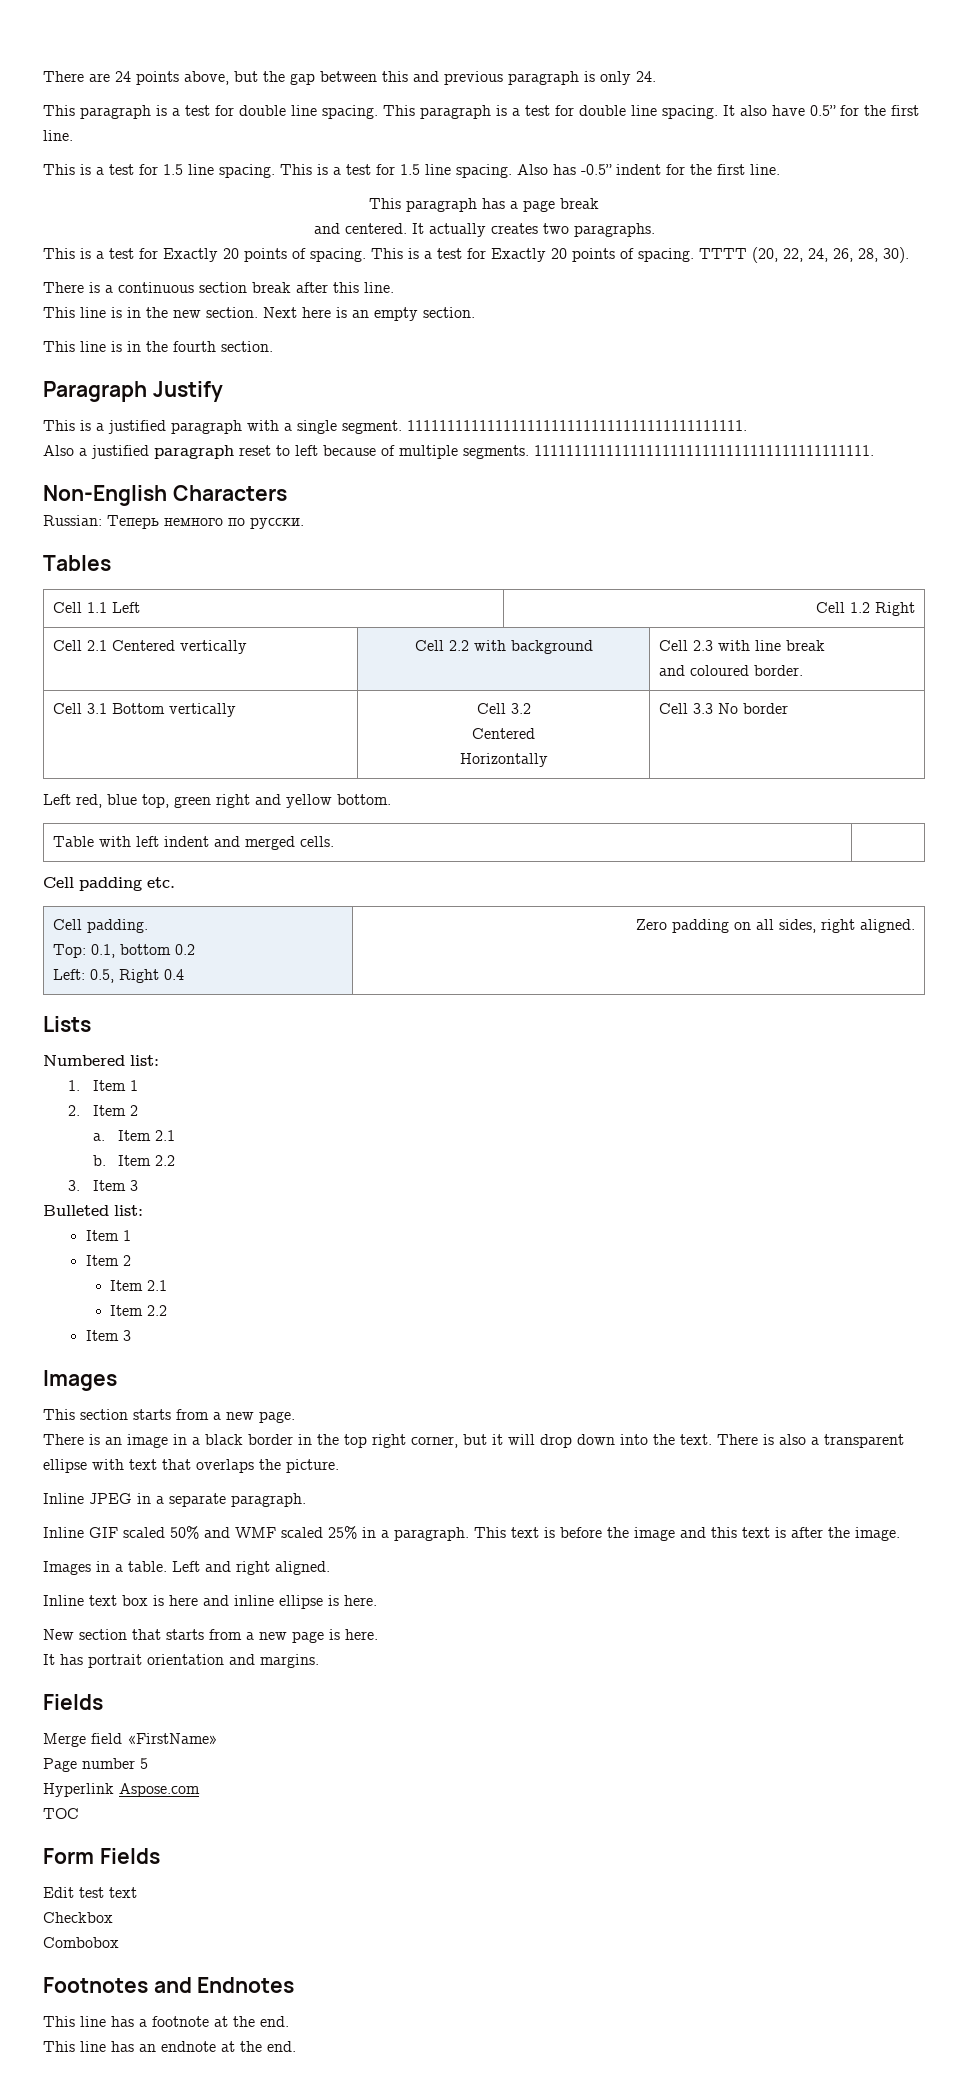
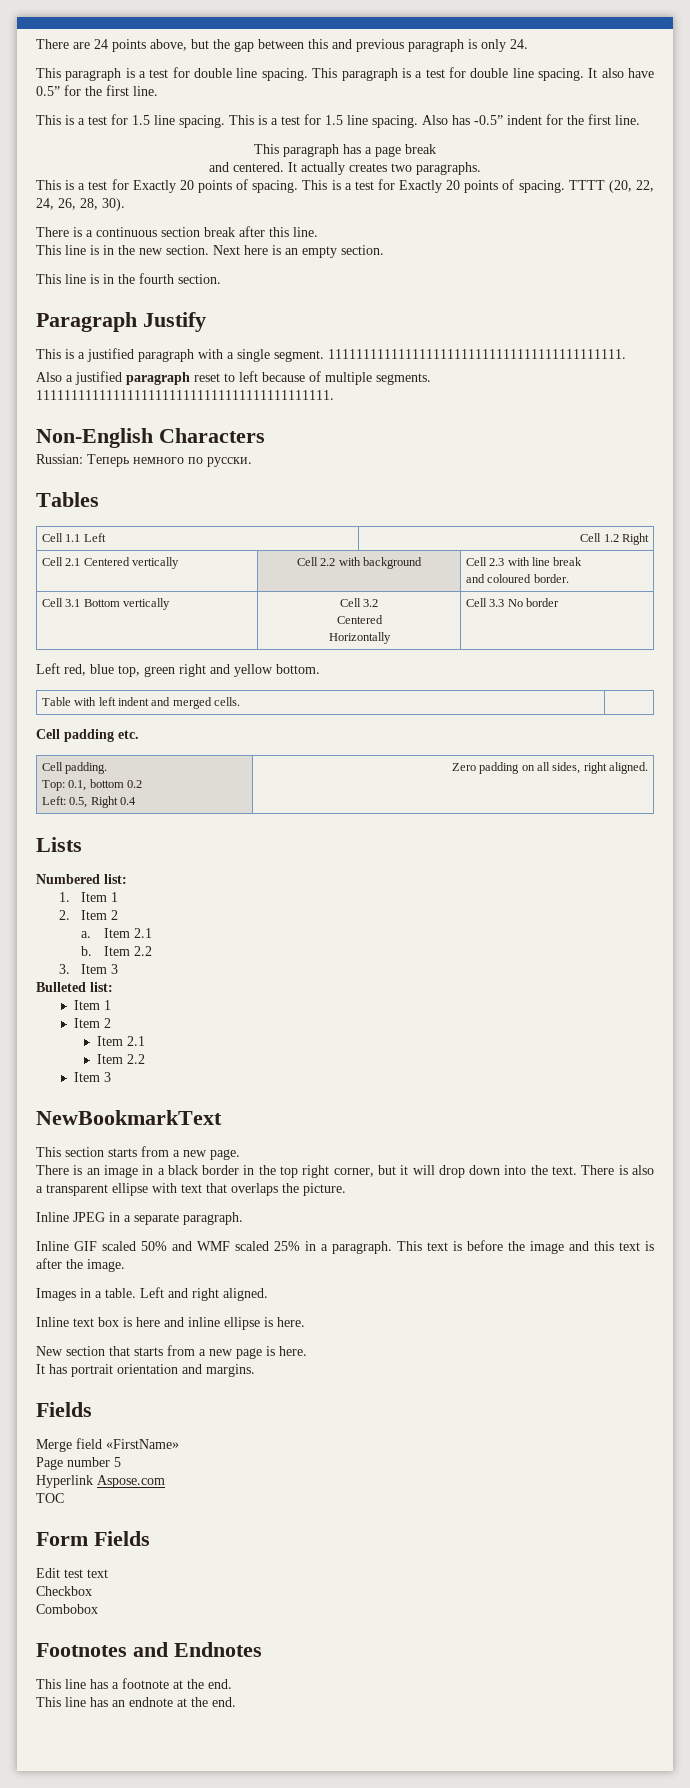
[43,1370,117,1391] Images -> [36,1110,222,1125] NewBookmarkText

